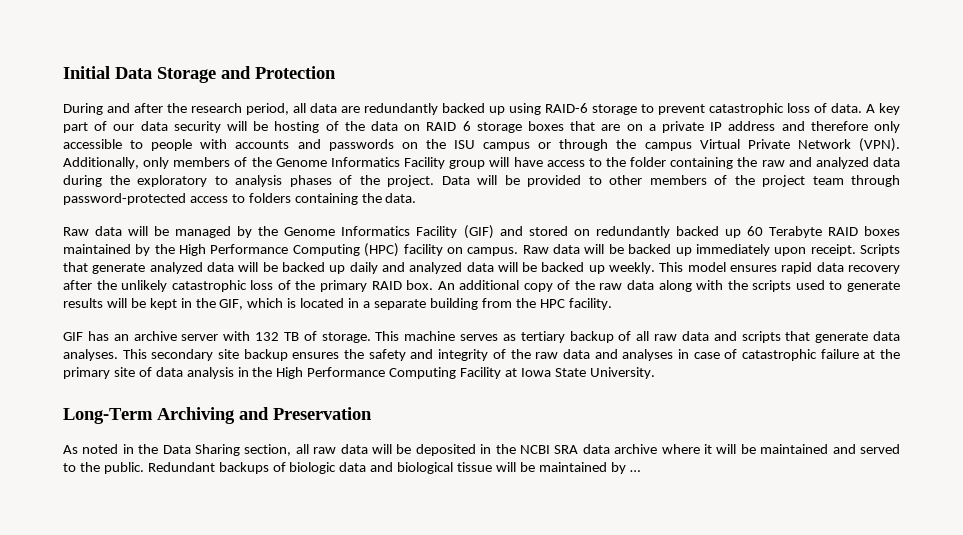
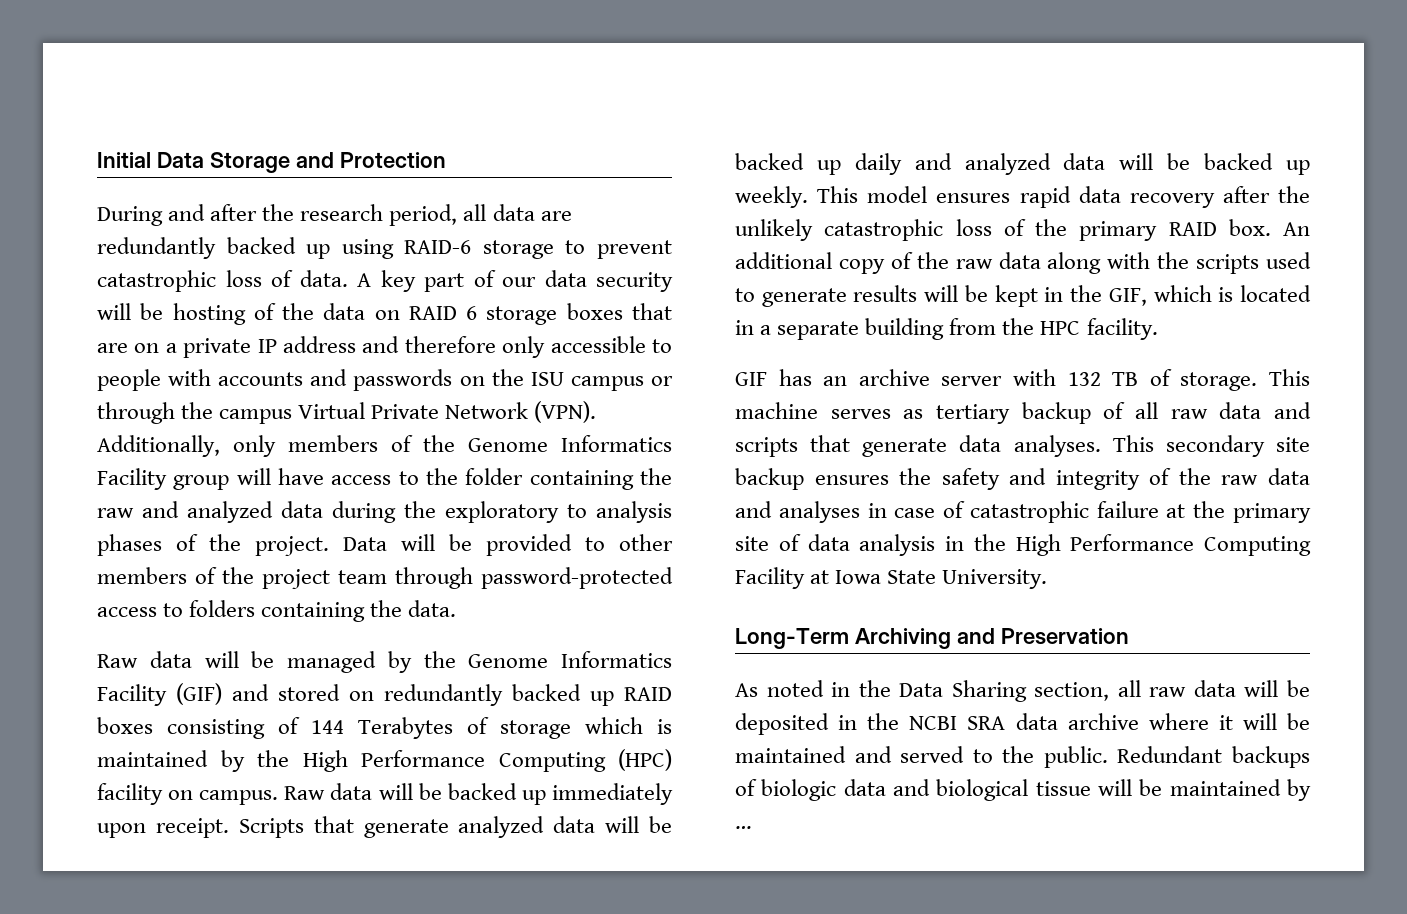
[746,226,900,238] 60 Terabyte RAID boxes -> [624,687,672,701] [97,717,672,739] RAID boxes consisting of 144 Terabytes of storage which is

